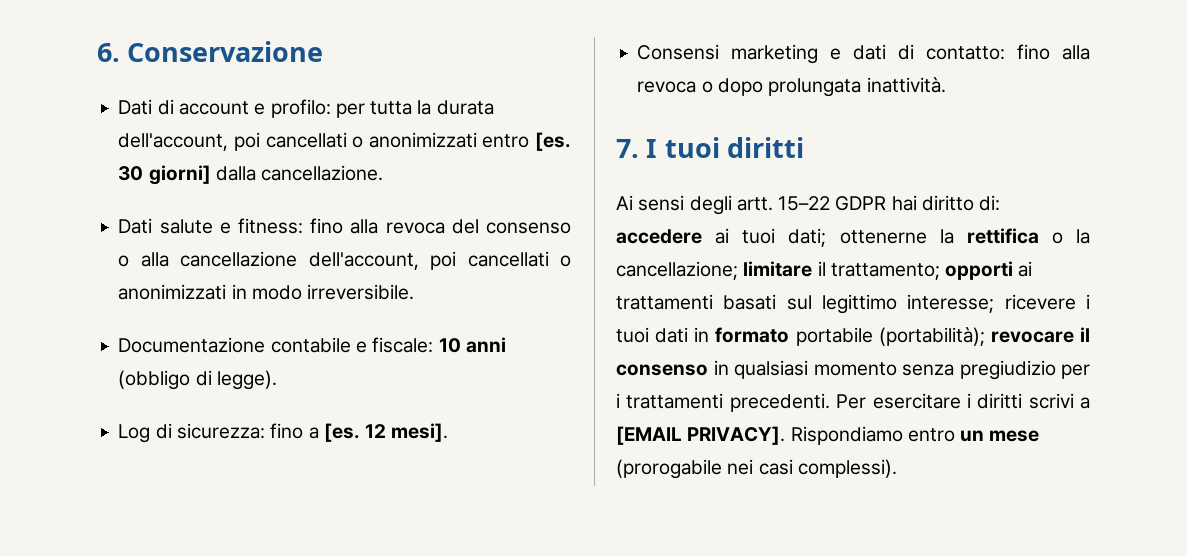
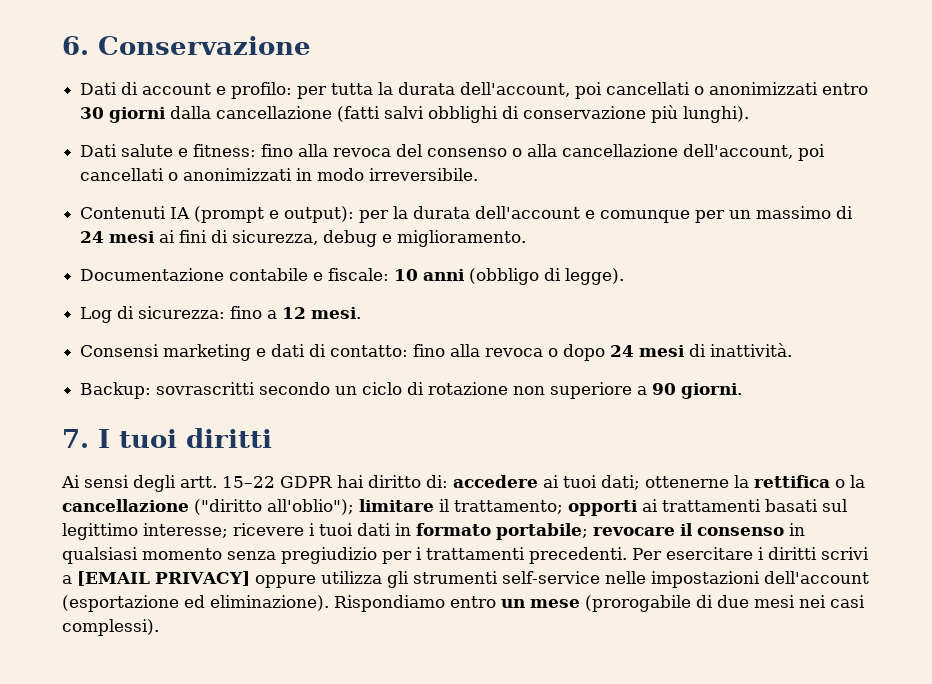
[535,132,571,151] [118,165,384,185] [es. 30 giorni] dalla cancellazione. -> [80,105,750,123] 30 giorni dalla cancellazione (fatti salvi obblighi di conservazione più lunghi).
(415, 292) none -> [80,206,854,223] [80,230,527,247] // Contenuti IA (prompt e output): per la durata dell'account e comunque per un massimo di 24 mesi ai fini di sicurezza, debug e miglioramento.
[323,423,449,442] [es. 12 mesi]. -> [282,307,362,319] 12 mesi.
[768,77,946,97] prolungata inattività. -> [610,343,793,357] [80,382,743,399] 24 mesi di inattività. // Backup: sovrascritti secondo un ciclo di rotazione non superiore a 90 giorni.
[616,261,738,280] cancellazione; -> [62,499,354,515] cancellazione ("diritto all'oblio");
[795,327,985,346] portabile (portabilità); -> [496,523,588,540] portabile;
[687,426,786,445] PRIVACY]. -> [155,571,869,588] [62,595,329,612] PRIVACY] oppure utilizza gli strumenti self-service nelle impostazioni dell'account (esportazione ed eliminazione).
(722, 469) none -> [696,595,795,608] di due mesi

